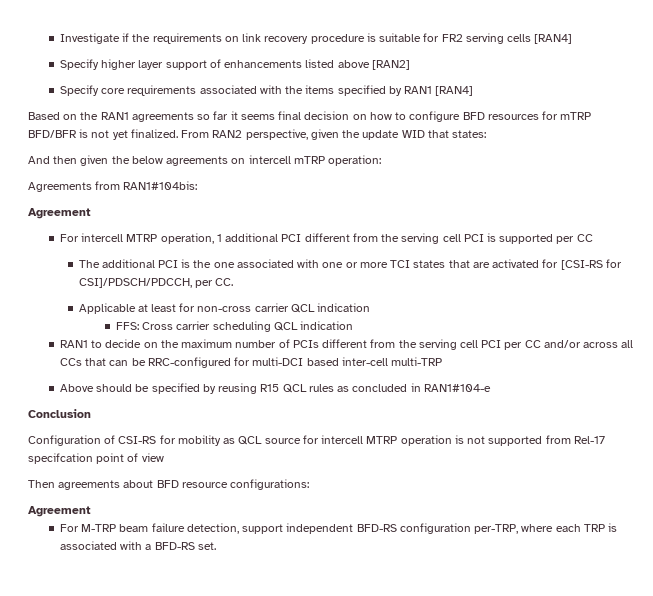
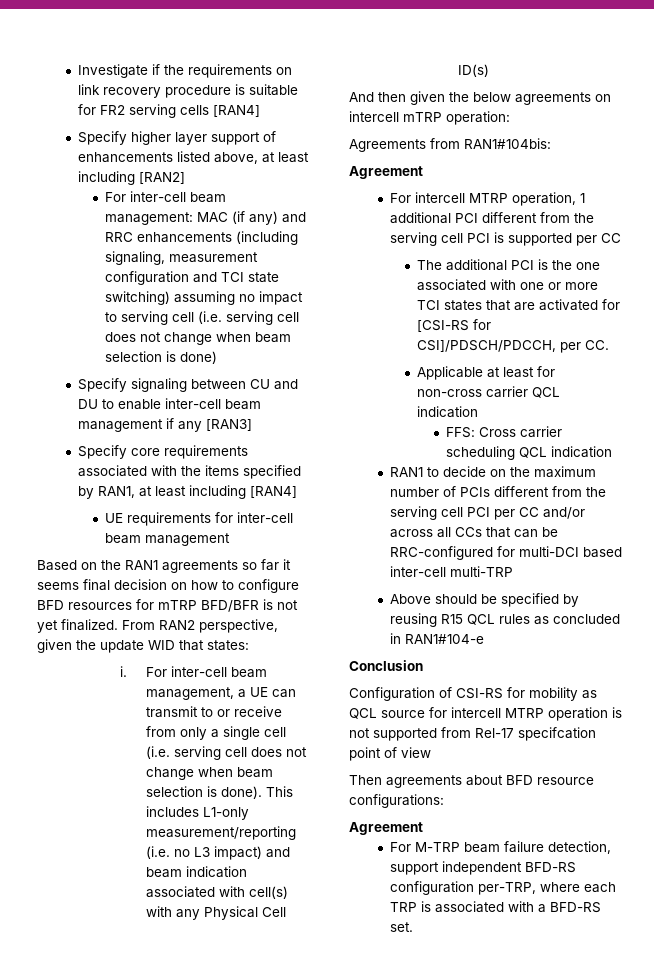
[337,60,410,70] above [RAN2] -> [214,152,310,164] [78,171,186,185] [105,191,227,203] [105,211,307,225] [105,231,299,245] [105,251,259,265] [105,271,280,285] [105,291,304,305] [105,311,300,325] [105,332,292,345] [105,351,218,364] [78,378,299,392] [78,398,262,410] [78,418,253,432] above, at least including [RAN2] // For inter-cell beam management: MAC (if any) and RRC enhancements (including signaling, measurement configuration and TCI state switching) assuming no impact to serving cell (i.e. serving cell does not change when beam selection is done) // Specify signaling between CU and DU to enable inter-cell beam management if any [RAN3]
[404,86,474,96] RAN1 [RAN4] -> [98,485,298,499] [105,512,294,526] [105,533,231,546] RAN1, at least including [RAN4] // UE requirements for inter-cell beam management
(487, 134) none -> [119,666,268,678] [146,687,297,700] [146,706,283,718] [146,726,287,740] [146,746,308,760] [146,767,274,780] [146,786,294,799] [146,806,250,820] [146,826,297,840] [146,846,291,860] [146,866,248,878] [146,886,289,899] [146,906,287,920] [458,64,490,77] // i. For inter-cell beam management, a UE can transmit to or receive from only a single cell (i.e. serving cell does not change when beam selection is done). This includes L1-only measurement/reporting (i.e. no L3 impact) and beam indication associated with cell(s) with any Physical Cell ID(s)

